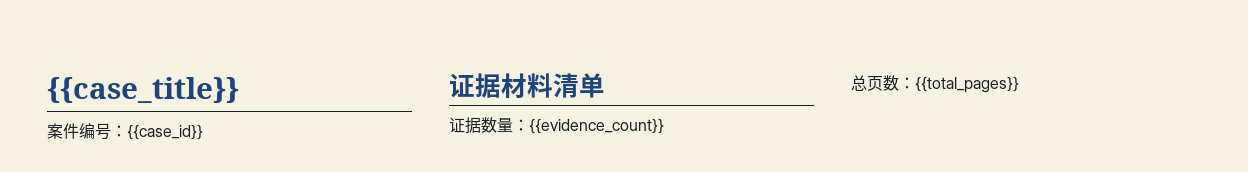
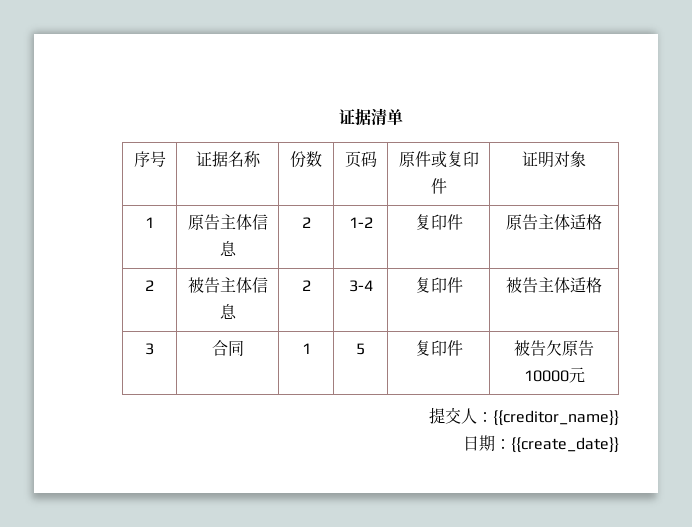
[47,77,239,103] [47,123,203,140] [449,73,605,99] [449,117,664,134] [851,75,1019,93] {{case_title}} // 案件编号：{{case_id}} // 证据材料清单 // 证据数量：{{evidence_count}} // 总页数：{{total_pages}} -> [338,108,403,126] [133,151,166,167] [195,151,261,167] [290,151,322,168] [344,151,377,168] [398,151,479,168] [430,178,447,194] [522,151,586,168] [145,217,154,228] [187,214,268,230] [219,241,237,256] [301,217,311,228] [348,217,373,228] [414,214,463,230] [506,214,602,230] [145,280,154,291] [187,277,268,293] [219,304,237,319] [301,280,311,291] [348,280,373,292] [414,277,463,293] [506,277,602,293] [145,343,154,355] [211,340,244,356] [301,343,311,354] [356,343,365,355] [414,340,463,356] [514,340,594,356] [523,367,585,383] [429,407,619,426] [463,435,619,453] 证据清单 // 序号 | 证据名称 | 份数 | 页码 | 原件或复印件 | 证明对象 // 1 | 原告主体信息 | 2 | 1-2 | 复印件 | 原告主体适格 // 2 | 被告主体信息 | 2 | 3-4 | 复印件 | 被告主体适格 // 3 | 合同 | 1 | 5 | 复印件 | 被告欠原告10000元 // 提交人：{{creditor_name}} // 日期：{{create_date}}

